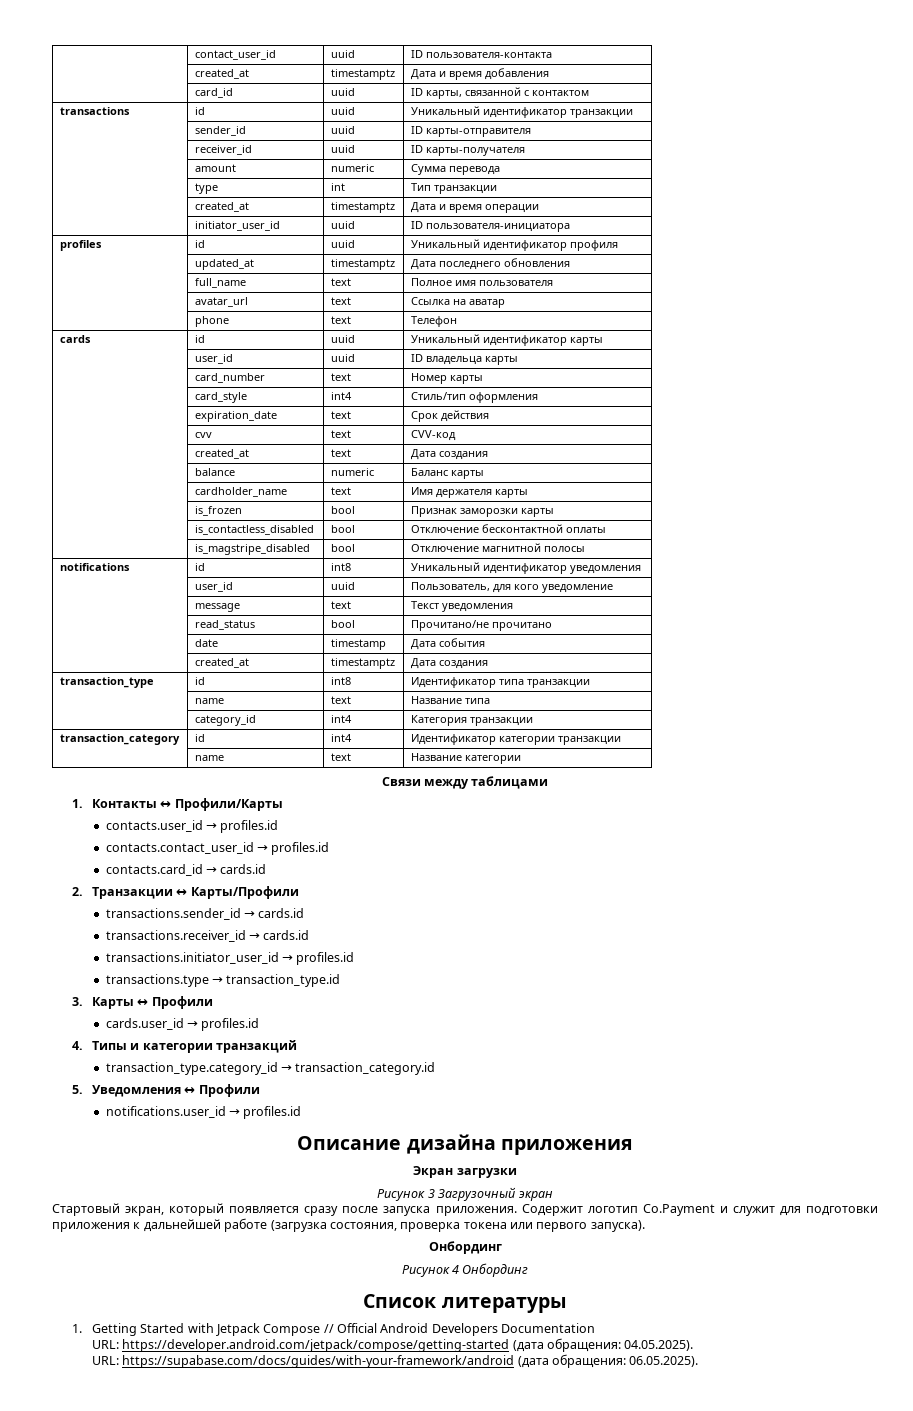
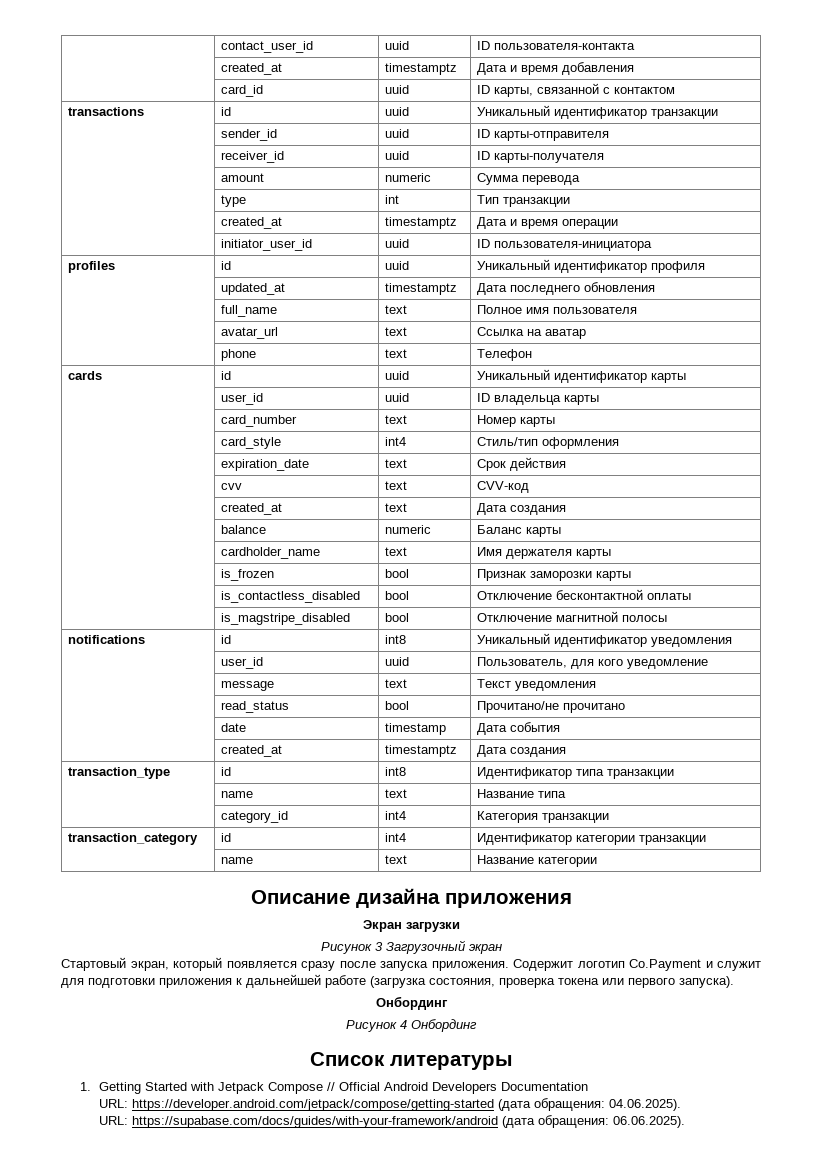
[381,776,549,789] [71,798,283,811] [105,820,279,833] [105,842,330,855] [105,864,267,876] [71,886,299,899] [105,908,305,920] [105,930,310,942] [105,952,355,965] [105,974,341,987] [71,996,213,1009] [105,1018,260,1031] [71,1040,297,1053] [105,1062,436,1075] [71,1084,260,1097] [105,1106,302,1119] // Связи между таблицами // 1. Контакты ↔ Профили/Карты // contacts.user_id → profiles.id // contacts.contact_user_id → profiles.id // contacts.card_id → cards.id // 2. Транзакции ↔ Карты/Профили // transactions.sender_id → cards.id // transactions.receiver_id → cards.id // transactions.initiator_user_id → profiles.id // transactions.type → transaction_type.id // 3. Карты ↔ Профили // cards.user_id → profiles.id // 4. Типы и категории транзакций // transaction_type.category_id → transaction_category.id // 5. Уведомления ↔ Профили // notifications.user_id → profiles.id -> (597, 862) none
[624,1340,694,1351] 04.05.2025). -> [608,1099,681,1111] 04.06.2025).
[629,1356,699,1367] 06.05.2025). -> [612,1116,685,1128] 06.06.2025).

